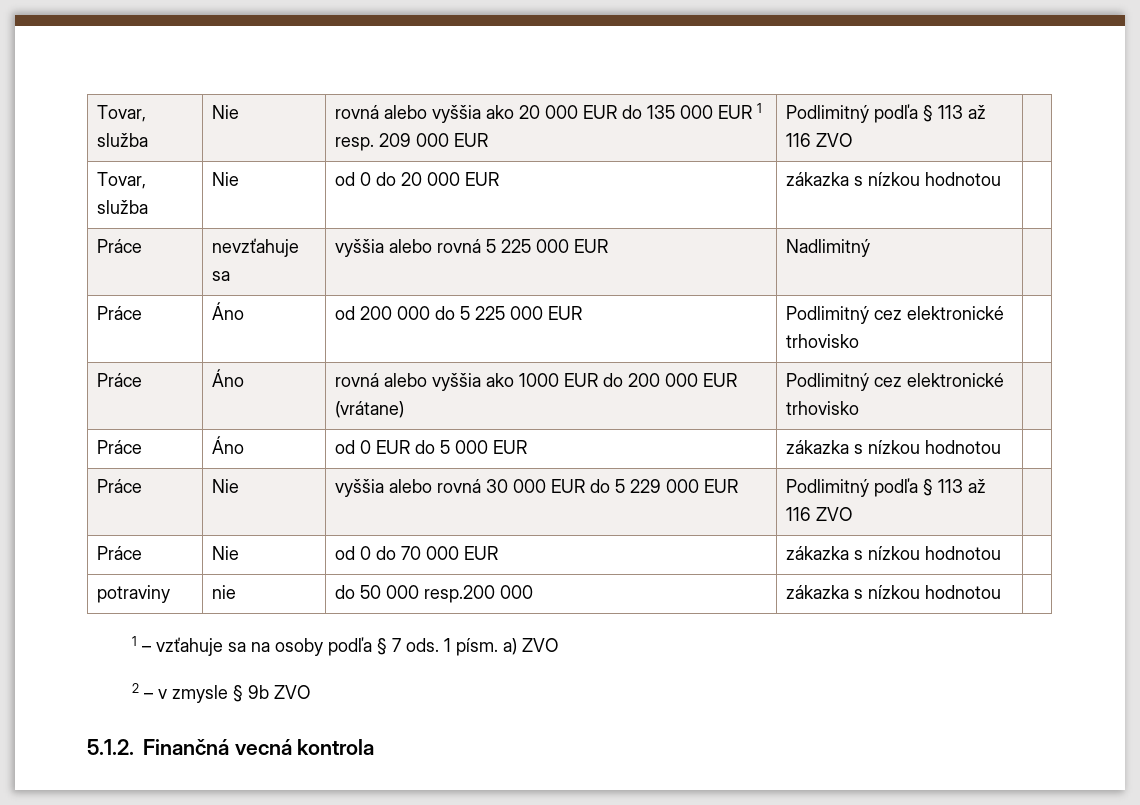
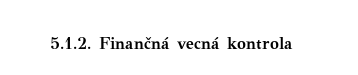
[97,105,147,122] [97,133,149,147] [212,105,240,119] [335,103,763,123] [335,133,489,151] [786,104,987,123] [786,133,853,147] [97,172,147,189] [97,200,149,214] [212,172,240,186] [335,172,500,186] [786,172,1002,186] [97,239,143,253] [212,238,300,257] [212,271,231,281] [335,239,609,257] [786,239,871,257] [97,306,143,320] [212,302,245,320] [335,306,583,320] [786,306,1005,324] [786,334,860,348] [97,373,143,387] [212,369,245,387] [335,373,738,391] [335,401,405,418] [786,373,1005,391] [786,401,860,415] [97,440,143,454] [212,436,245,454] [335,440,528,454] [786,440,1002,454] [97,479,143,493] [212,479,240,493] [335,479,739,497] [786,478,987,497] [786,507,853,521] [97,546,143,560] [212,546,240,560] [335,546,499,560] [786,546,1002,560] [97,585,171,603] [212,585,237,599] [335,585,534,603] [786,585,1002,599] [132,636,138,646] [142,637,559,656] [132,683,140,693] [144,685,311,703] Tovar, služba | Nie | rovná alebo vyššia ako 20 000 EUR do 135 000 EUR 1 resp. 209 000 EUR | Podlimitný podľa § 113 až 116 ZVO | // Tovar, služba | Nie | od 0 do 20 000 EUR | zákazka s nízkou hodnotou | // Práce | nevzťahuje sa | vyššia alebo rovná 5 225 000 EUR | Nadlimitný | // Práce | Áno | od 200 000 do 5 225 000 EUR | Podlimitný cez elektronické trhovisko | // Práce | Áno | rovná alebo vyššia ako 1000 EUR do 200 000 EUR (vrátane) | Podlimitný cez elektronické trhovisko | // Práce | Áno | od 0 EUR do 5 000 EUR | zákazka s nízkou hodnotou | // Práce | Nie | vyššia alebo rovná 30 000 EUR do 5 229 000 EUR | Podlimitný podľa § 113 až 116 ZVO | // Práce | Nie | od 0 do 70 000 EUR | zákazka s nízkou hodnotou | // potraviny | nie | do 50 000 resp.200 000 | zákazka s nízkou hodnotou | // 1 – vzťahuje sa na osoby podľa § 7 ods. 1 písm. a) ZVO // 2 – v zmysle § 9b ZVO // -> (50, 43) none

